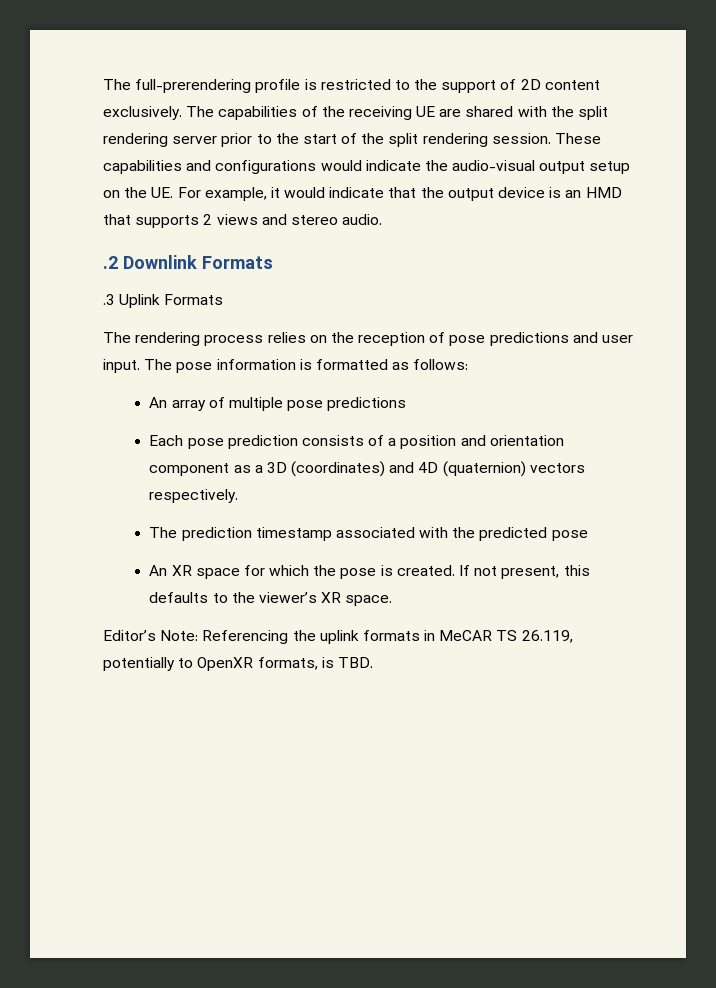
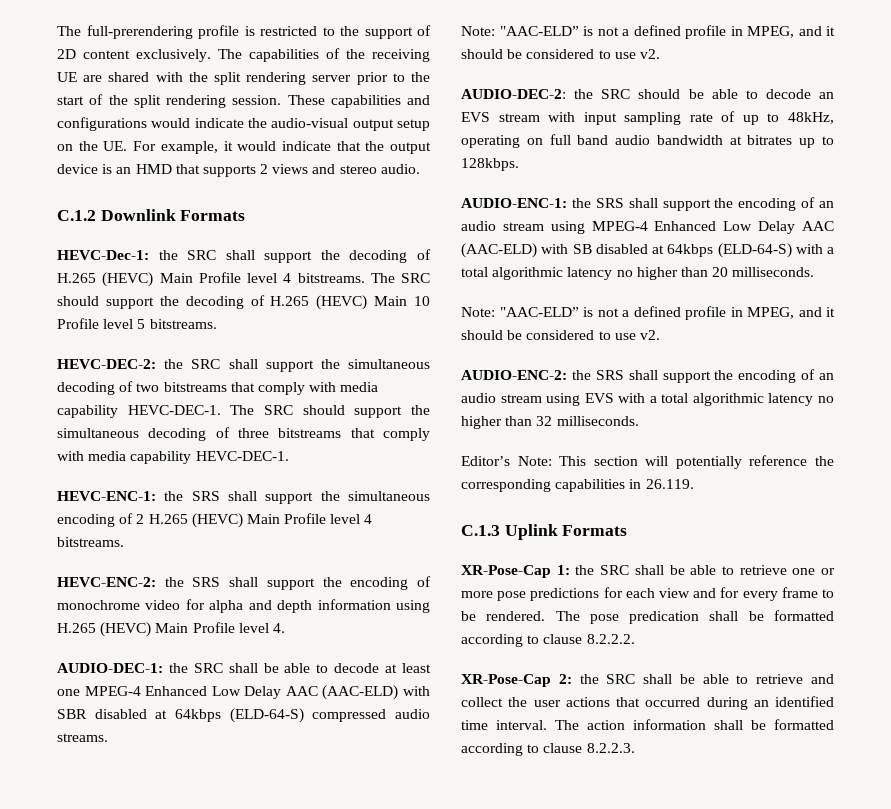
[103,256,118,269] .2 -> [57,210,96,221] C.1.2
[103,294,224,308] [103,332,634,346] [103,359,469,373] [149,397,407,411] [149,435,564,449] [149,461,585,477] [149,489,239,503] [149,527,588,541] [149,565,590,579] [149,592,393,606] [103,630,573,644] [103,657,373,671] .3 Uplink Formats // The rendering process relies on the reception of pose predictions and user input. The pose information is formatted as follows: // An array of multiple pose predictions // Each pose prediction consists of a position and orientation component as a 3D (coordinates) and 4D (quaternion) vectors respectively. // The prediction timestamp associated with the predicted pose // An XR space for which the pose is created. If not present, this defaults to the viewer’s XR space. // Editor’s Note: Referencing the uplink formats in MeCAR TS 26.119, potentially to OpenXR formats, is TBD. -> [57,249,431,263] [57,272,430,287] [57,295,430,310] [57,318,217,329] [57,359,430,372] [57,381,379,395] [57,405,430,418] [57,427,430,441] [57,451,289,464] [57,491,430,504] [57,513,373,528] [57,537,124,547] [57,576,432,590] [57,599,430,613] [57,622,285,637] [57,663,432,673] [57,685,430,700] [57,708,430,723] [57,733,108,742] [461,25,835,39] [461,49,660,59] [461,89,834,99] [461,111,834,125] [461,134,834,148] [461,158,519,171] [461,197,834,211] [461,221,834,234] [461,243,834,258] [461,267,815,280] [461,306,835,320] [461,330,660,340] [461,369,834,383] [461,393,834,406] [461,416,639,429] [461,455,834,469] [461,479,694,492] [461,524,628,540] [461,565,835,578] [461,587,834,601] [461,610,834,624] [461,634,635,647] [461,674,834,687] [461,696,834,710] [461,719,834,730] [461,743,635,756] HEVC-Dec-1: the SRC shall support the decoding of H.265 (HEVC) Main Profile level 4 bitstreams. The SRC should support the decoding of H.265 (HEVC) Main 10 Profile level 5 bitstreams. // HEVC-DEC-2: the SRC shall support the simultaneous decoding of two bitstreams that comply with media capability HEVC-DEC-1. The SRC should support the simultaneous decoding of three bitstreams that comply with media capability HEVC-DEC-1. // HEVC-ENC-1: the SRS shall support the simultaneous encoding of 2 H.265 (HEVC) Main Profile level 4 bitstreams. // HEVC-ENC-2: the SRS shall support the encoding of monochrome video for alpha and depth information using H.265 (HEVC) Main Profile level 4. // AUDIO-DEC-1: the SRC shall be able to decode at least one MPEG-4 Enhanced Low Delay AAC (AAC-ELD) with SBR disabled at 64kbps (ELD-64-S) compressed audio streams. // Note: "AAC-ELD” is not a defined profile in MPEG, and it should be considered to use v2. // AUDIO-DEC-2: the SRC should be able to decode an EVS stream with input sampling rate of up to 48kHz, operating on full band audio bandwidth at bitrates up to 128kbps. // AUDIO-ENC-1: the SRS shall support the encoding of an audio stream using MPEG-4 Enhanced Low Delay AAC (AAC-ELD) with SB disabled at 64kbps (ELD-64-S) with a total algorithmic latency no higher than 20 milliseconds. // Note: "AAC-ELD” is not a defined profile in MPEG, and it should be considered to use v2. // AUDIO-ENC-2: the SRS shall support the encoding of an audio stream using EVS with a total algorithmic latency no higher than 32 milliseconds. // Editor’s Note: This section will potentially reference the corresponding capabilities in 26.119. // C.1.3 Uplink Formats // XR-Pose-Cap 1: the SRC shall be able to retrieve one or more pose predictions for each view and for every frame to be rendered. The pose predication shall be formatted according to clause 8.2.2.2. // XR-Pose-Cap 2: the SRC shall be able to retrieve and collect the user actions that occurred during an identified time interval. The action information shall be formatted according to clause 8.2.2.3.

